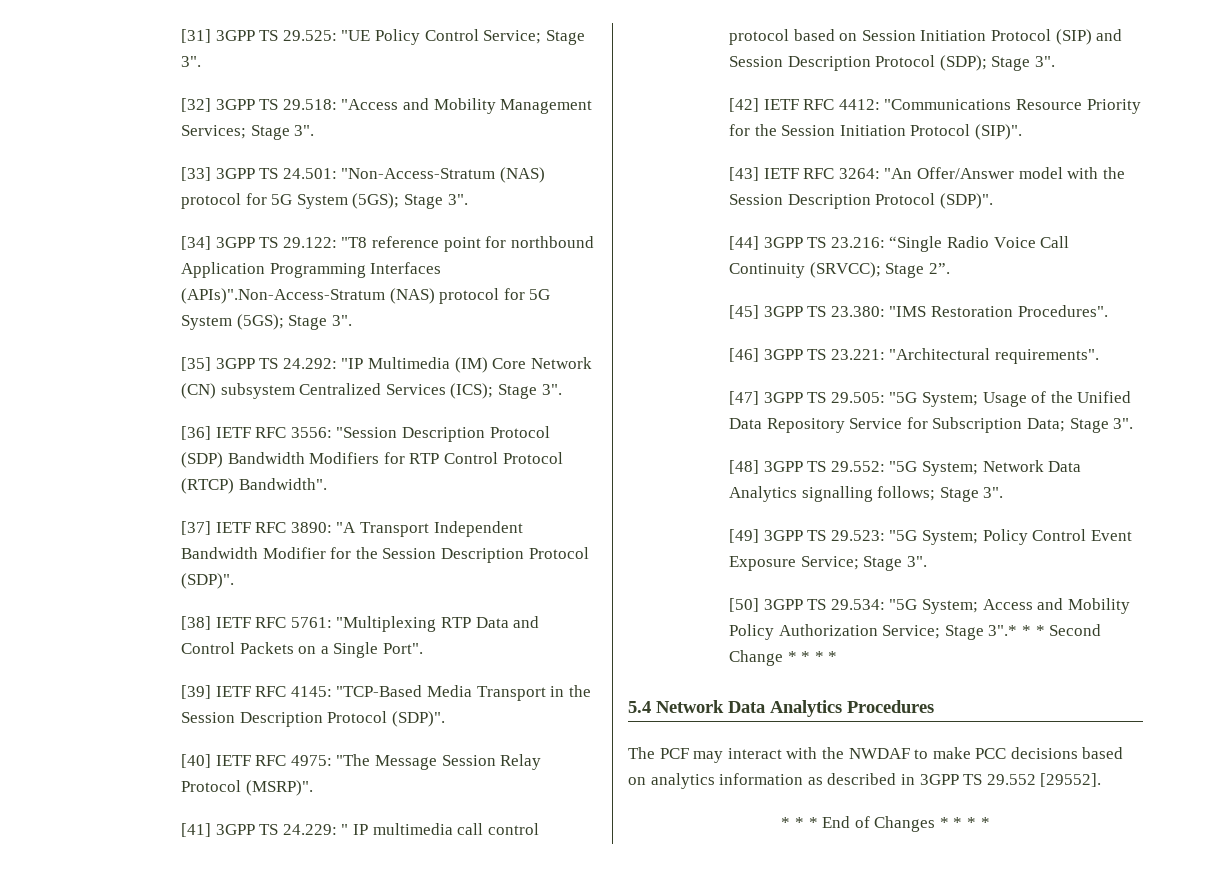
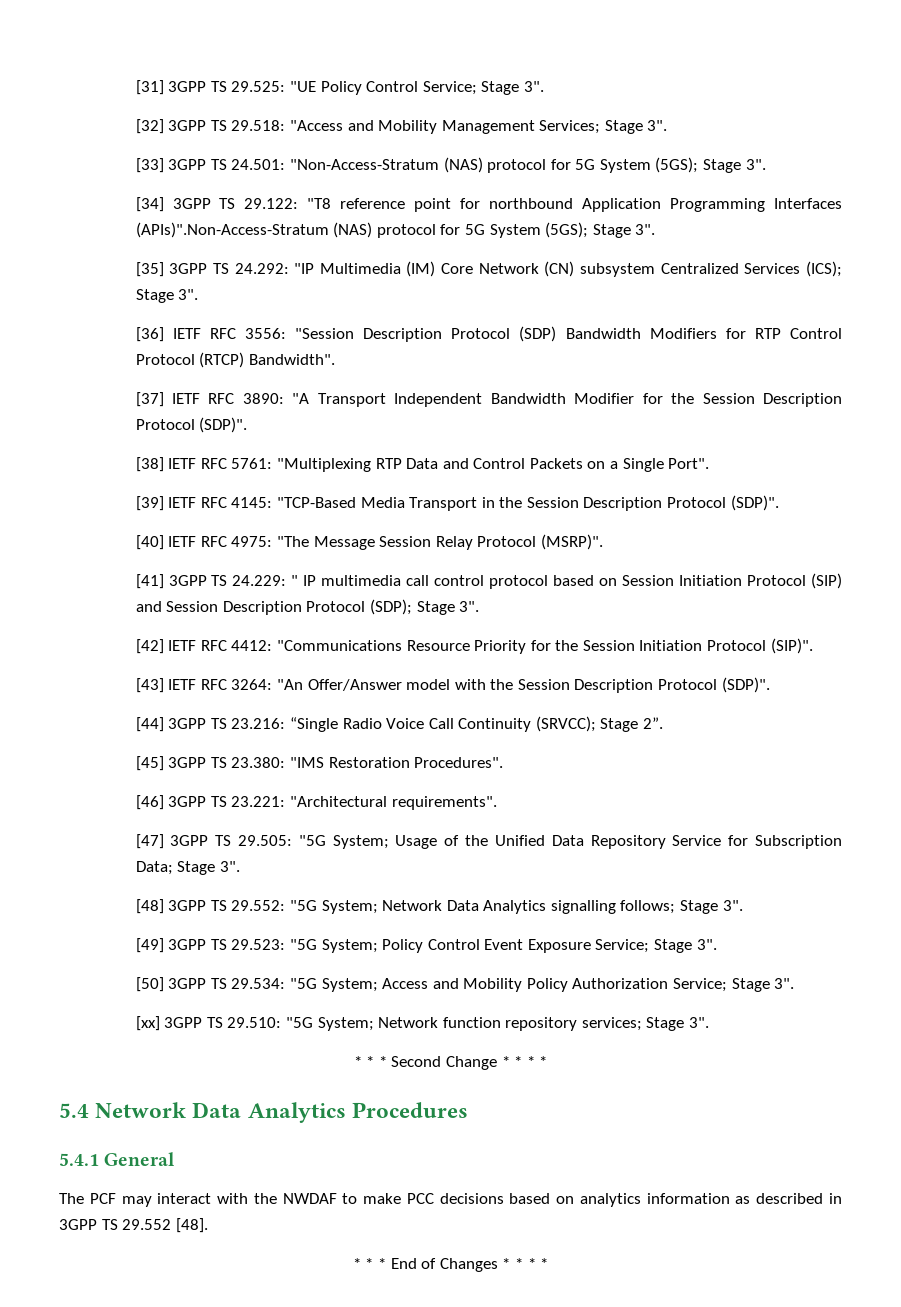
[988,625,1018,636] 3".* -> [774,978,795,989] [135,1016,710,1031] [353,1056,362,1067] 3". // [xx] 3GPP TS 29.510: "5G System; Network function repository services; Stage 3". // *
(934, 706) none -> [59,1152,176,1166] // 5.4.1 General
[1040,773,1102,787] [29552]. -> [175,1218,208,1233] [48].

